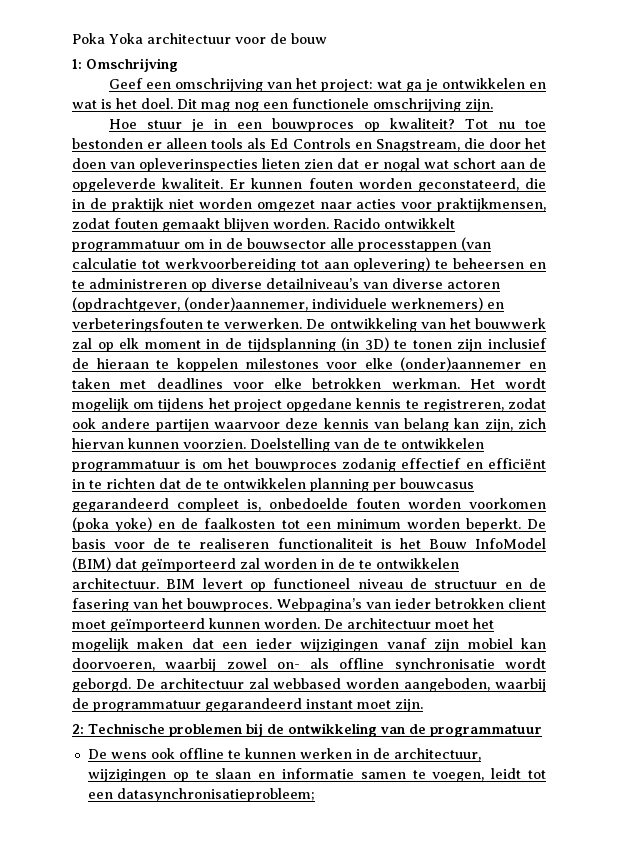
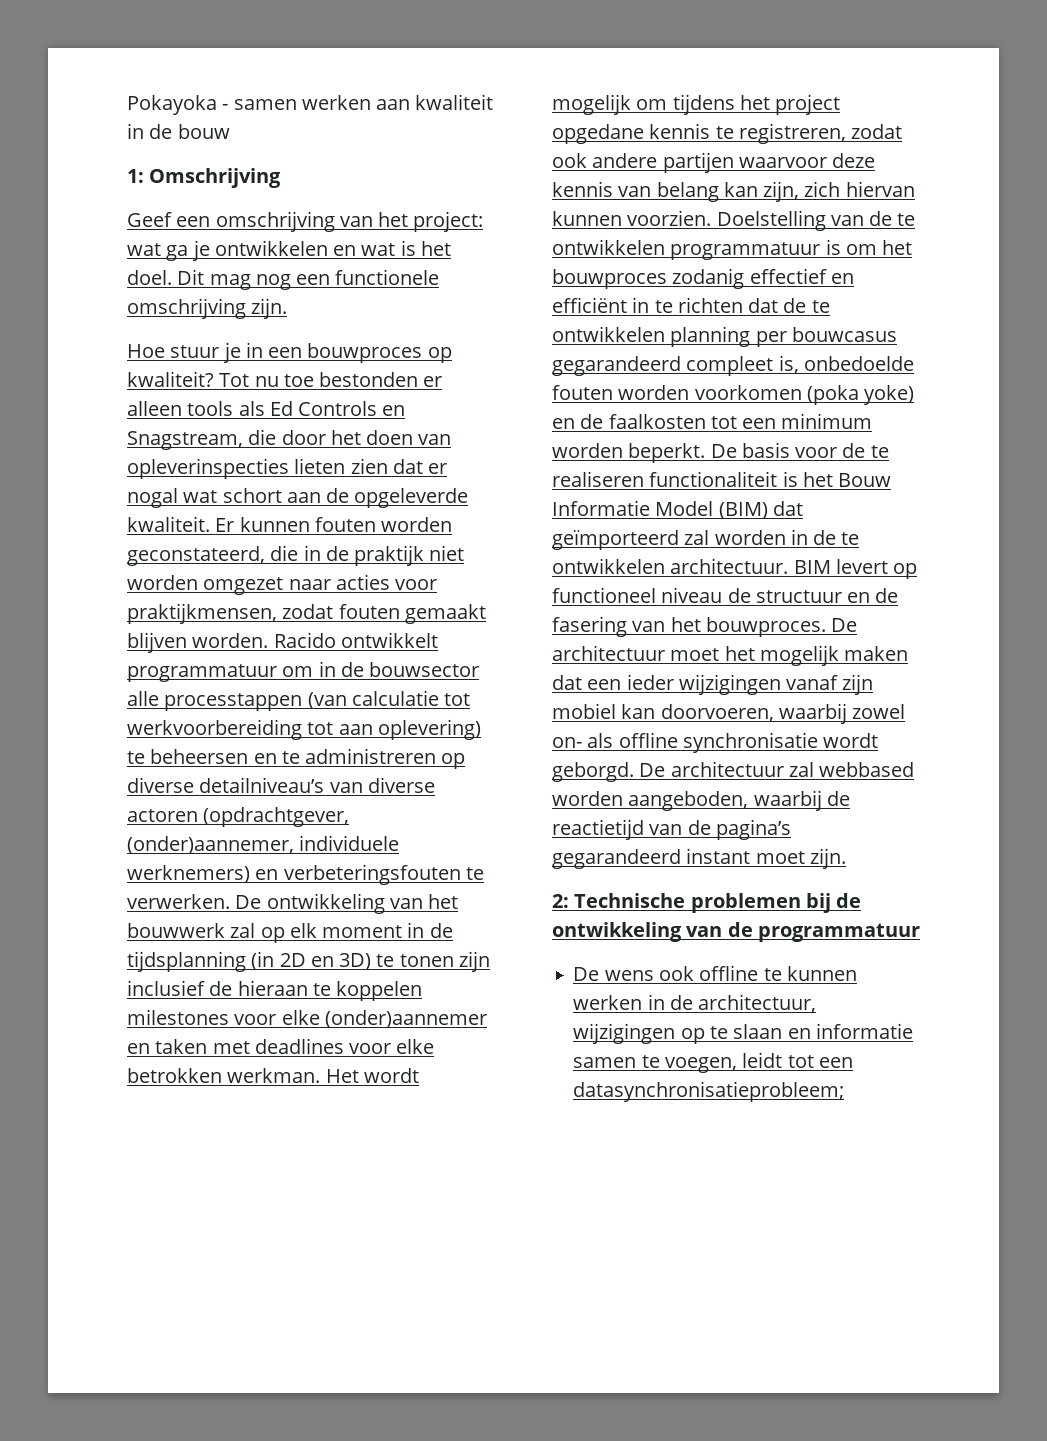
[72,33,266,44] Poka Yoka architectuur voor -> [127,94,494,115] [127,123,144,139] Pokayoka - samen werken aan kwaliteit in
(360, 344) none -> [279,953,334,967] 2D en
[474,538,546,549] InfoModel -> [552,500,714,516] Informatie Model
[276,598,546,612] [72,618,320,632] Webpagina’s van ieder betrokken client moet geïmporteerd kunnen worden. -> (826, 627) none
[93,700,201,712] programmatuur -> [552,819,791,840] reactietijd van de pagina’s

